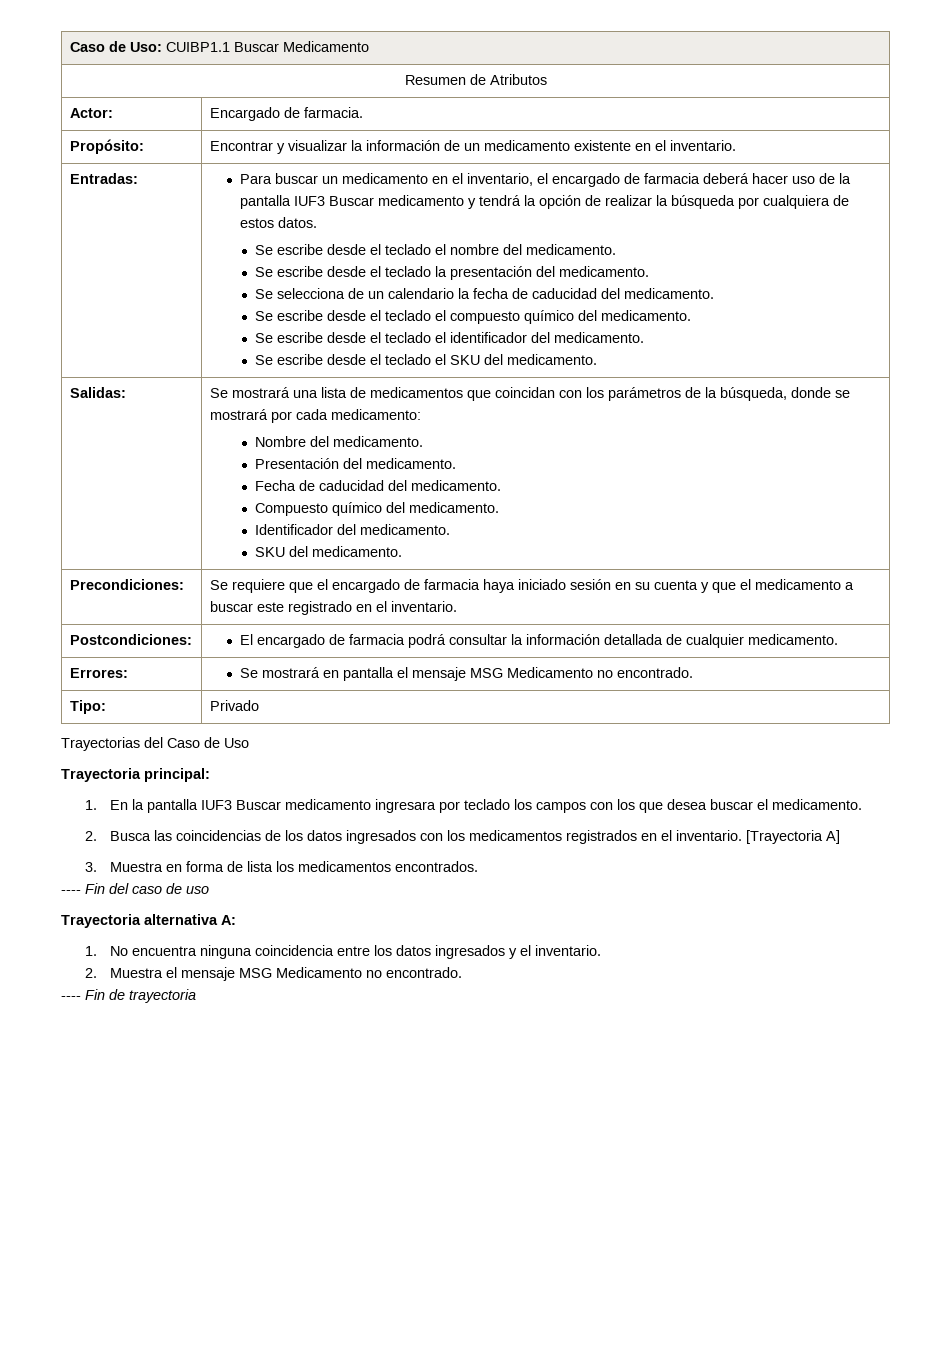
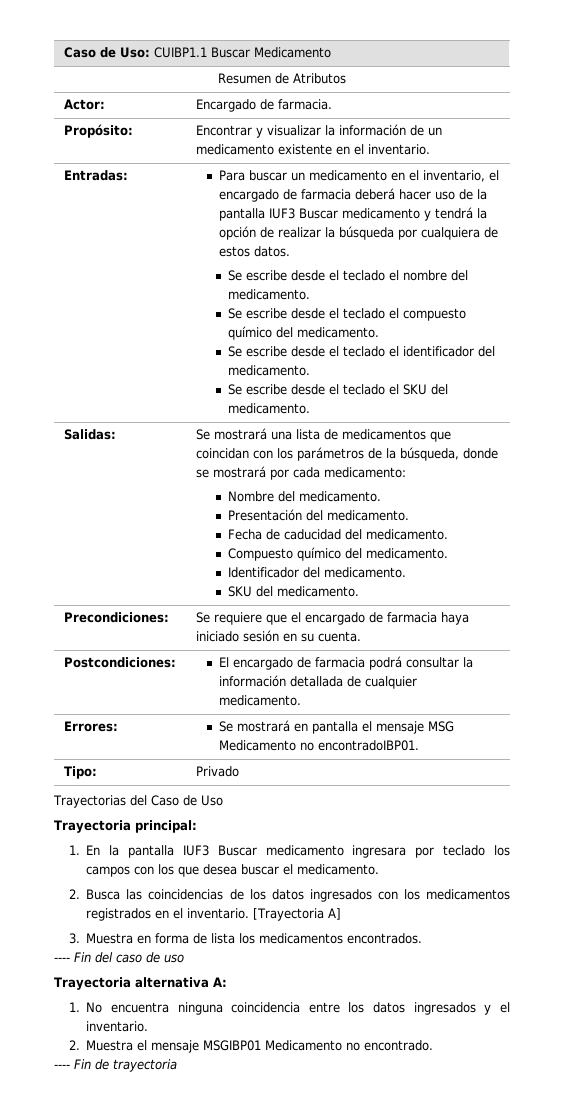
[254,266,649,280] [254,288,714,299] // Se escribe desde el teclado la presentación del medicamento. // Se selecciona de un calendario la fecha de caducidad del medicamento. -> (310, 294) none
[653,579,854,593] [209,601,457,615] cuenta y que el medicamento a buscar este registrado en el inventario. -> [317,631,361,642] cuenta.
[617,667,694,678] encontrado. -> [318,740,420,751] encontradoIBP01.
[238,968,272,978] MSG -> [203,1040,262,1051] MSGIBP01

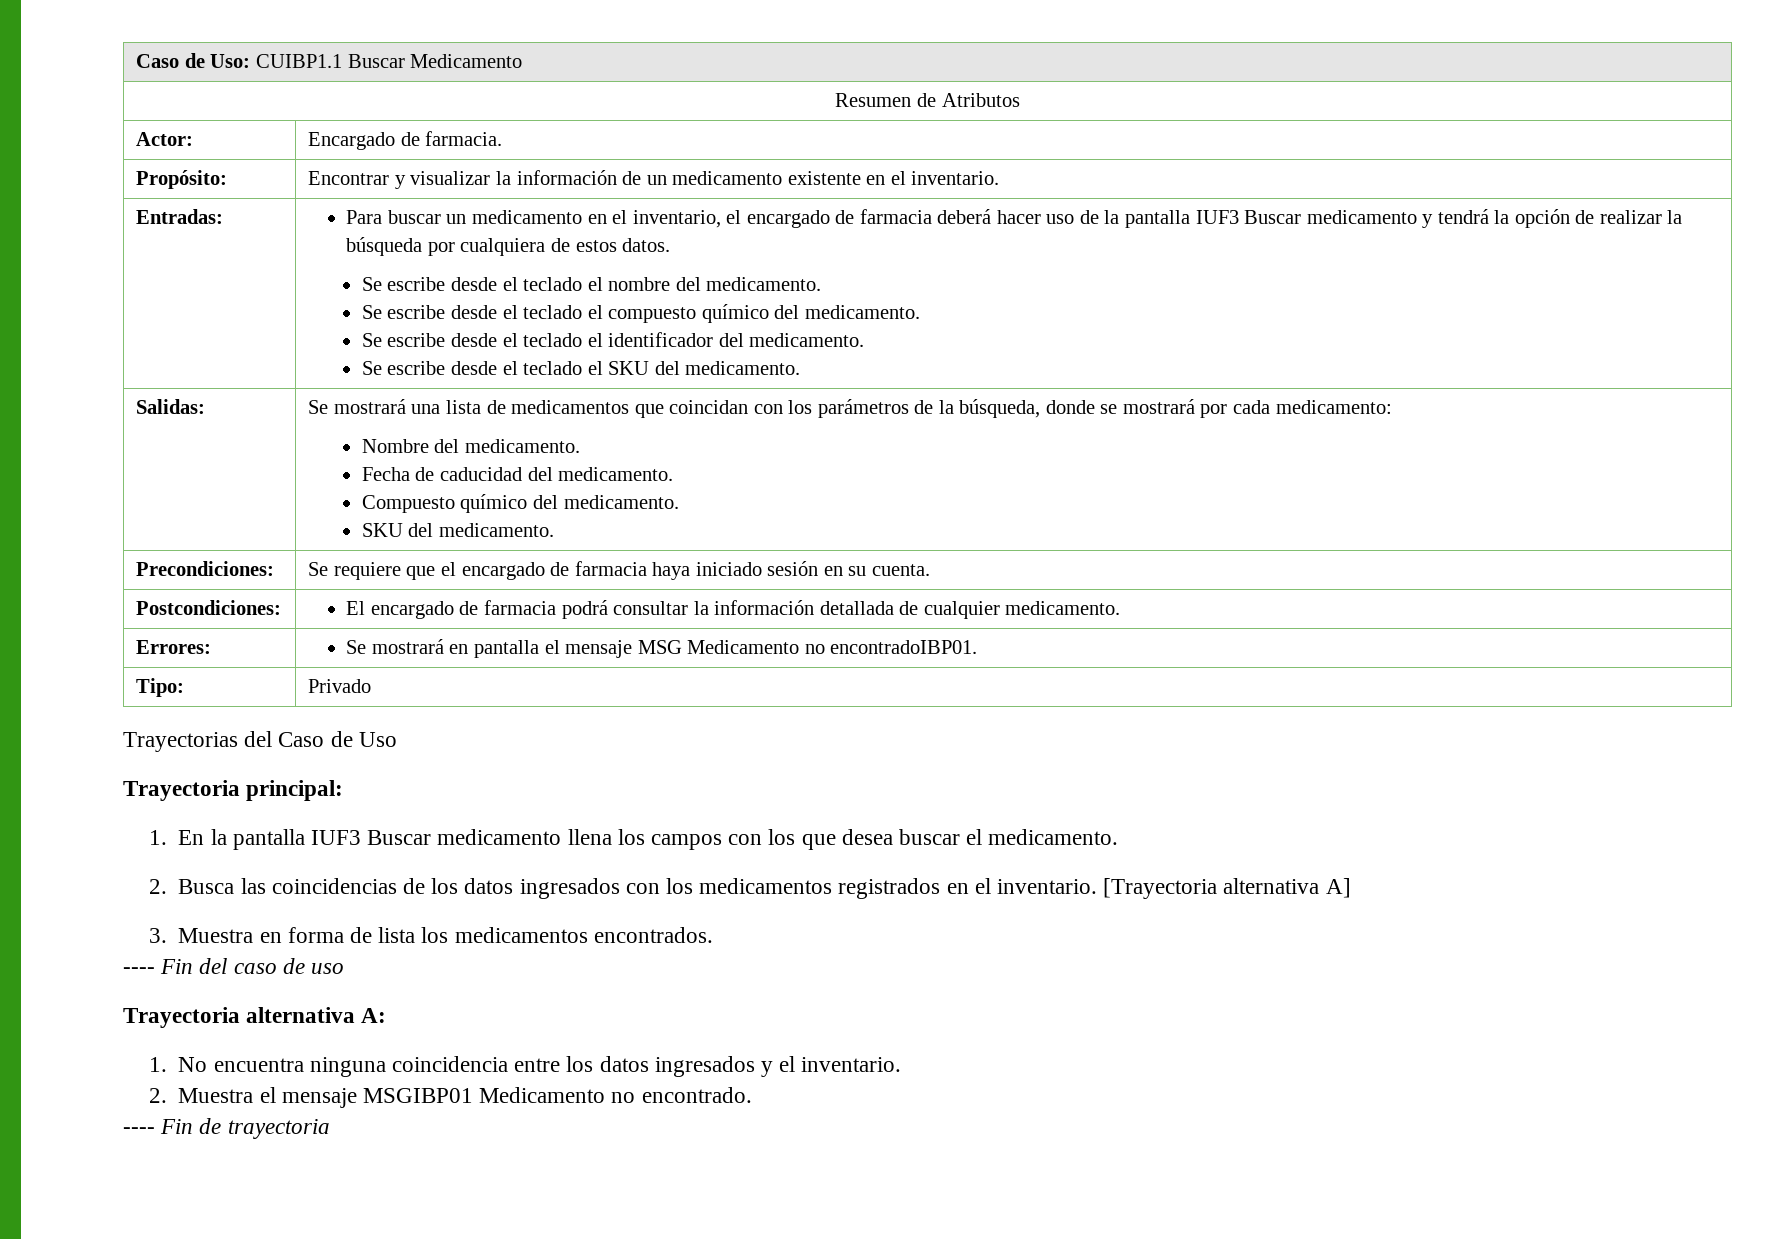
[227,509,409,521] // Presentación del medicamento. -> (580, 446) none
[227,567,406,578] // Identificador del medicamento. -> (679, 502) none
[352,845,486,858] ingresara por teclado -> [567,829,612,845] llena
(325, 914) none -> [1223,878,1320,894] alternativa

